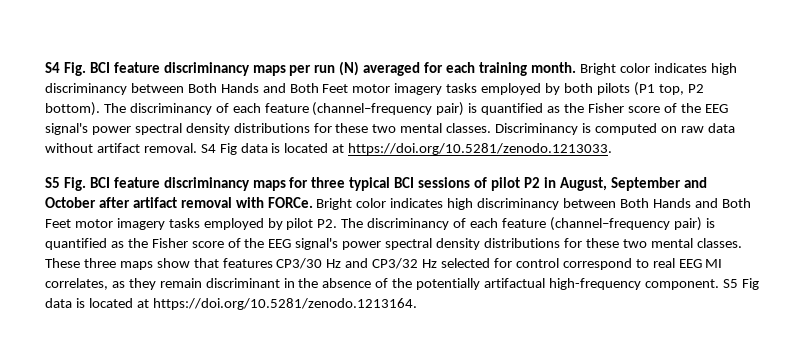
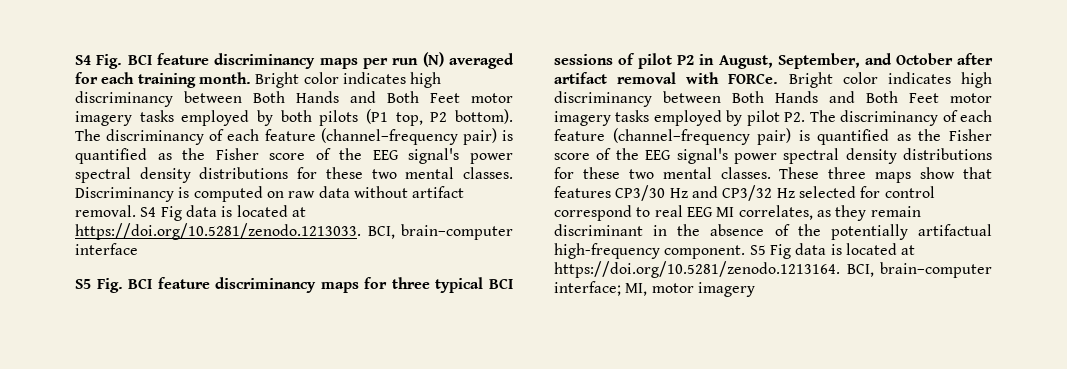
(613, 149) none -> [367,224,513,240] [75,243,138,255] BCI, brain–computer interface
[610,177,681,191] September -> [777,53,860,69] September,
(417, 304) none -> [846,262,992,278] [554,281,755,297] BCI, brain–computer interface; MI, motor imagery

